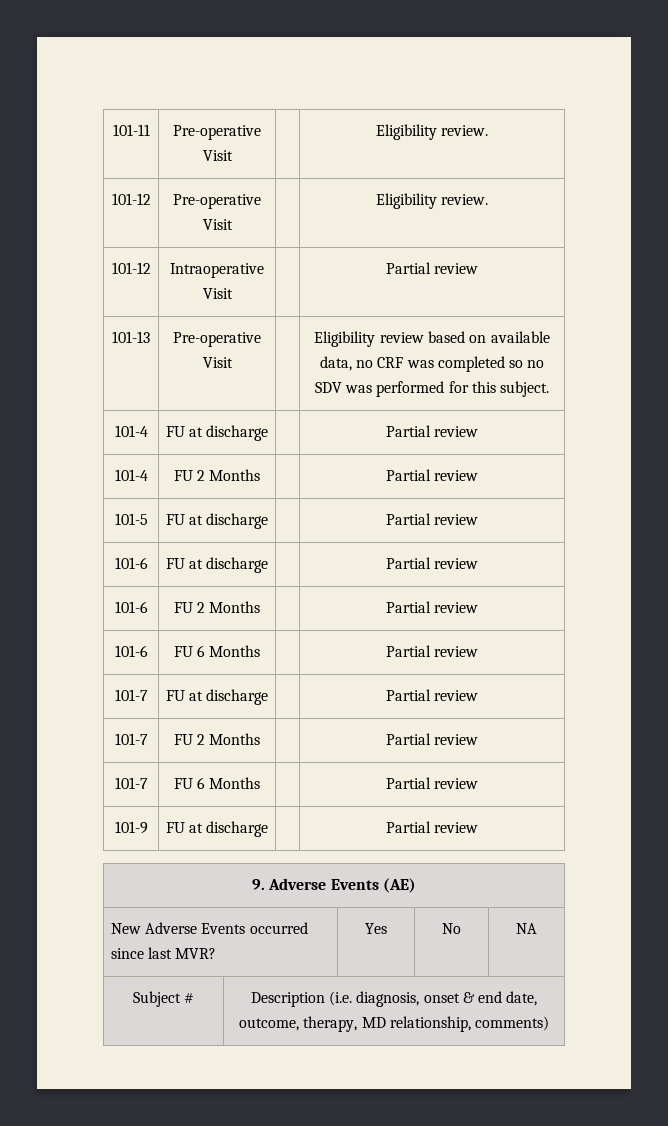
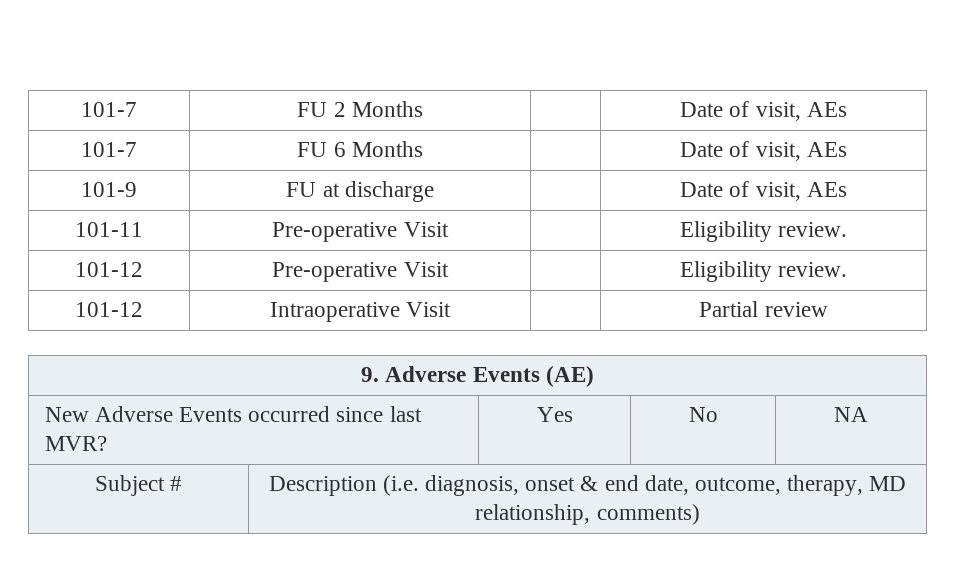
(112, 130) none -> [81,102,137,117] [297,101,423,117] [680,101,847,121] [81,142,137,157] [297,141,423,157] [680,141,847,161] [81,182,137,197] [286,181,434,202] [680,181,847,201] 101-7 | FU 2 Months | | Date of visit, AEs // 101-7 | FU 6 Months | | Date of visit, AEs // 101-9 | FU at discharge | | Date of visit, AEs //
[112,331,150,343] [173,332,261,347] [202,357,233,368] [314,331,550,347] [319,356,545,372] [314,381,550,397] [114,425,148,437] [165,425,269,441] [385,425,479,437] [114,469,148,481] [173,469,261,481] [385,469,479,481] [114,513,148,525] [165,513,269,529] [385,513,479,525] [114,557,148,569] [165,557,269,573] [385,557,479,569] [114,601,148,613] [173,601,261,613] [385,601,479,613] [114,645,148,657] [173,645,261,657] [385,645,479,657] [114,689,148,701] [165,689,269,705] [385,689,479,701] [114,733,148,745] [173,733,261,745] [385,733,479,745] [114,777,148,789] [173,777,261,789] [385,777,479,789] [114,821,148,834] [165,821,269,837] [385,821,479,833] // 101-13 | Pre-operative Visit | | Eligibility review based on available data, no CRF was completed so no SDV was performed for this subject. // 101-4 | FU at discharge | | Partial review // 101-4 | FU 2 Months | | Partial review // 101-5 | FU at discharge | | Partial review // 101-6 | FU at discharge | | Partial review // 101-6 | FU 2 Months | | Partial review // 101-6 | FU 6 Months | | Partial review // 101-7 | FU at discharge | | Partial review // 101-7 | FU 2 Months | | Partial review // 101-7 | FU 6 Months | | Partial review // 101-9 | FU at discharge | | Partial review -> (828, 309) none

